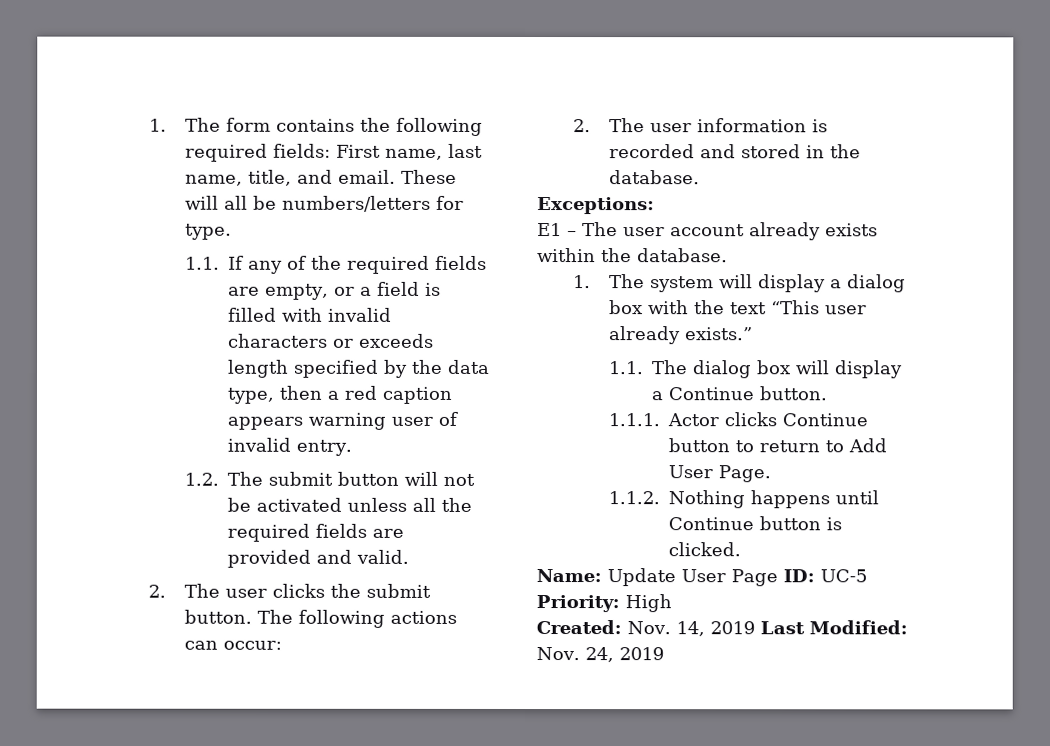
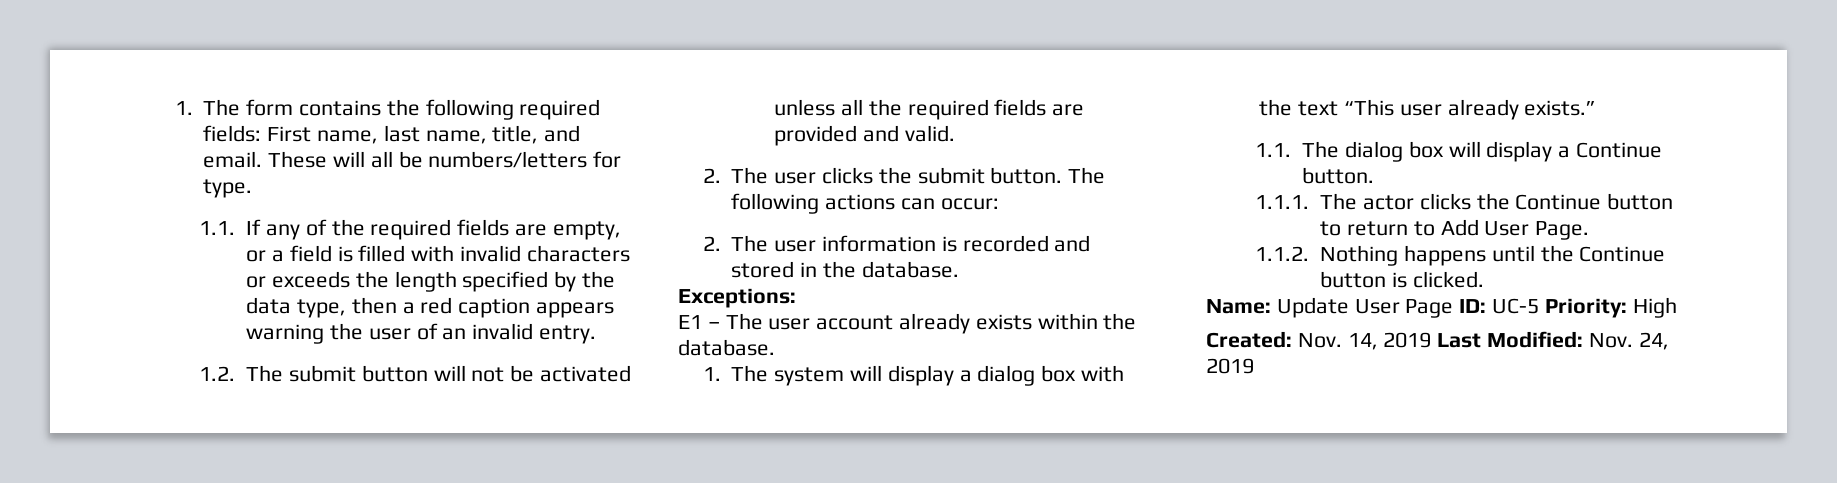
(434, 340) none -> [355,271,389,288] the
(386, 421) none -> [329,323,363,340] the
(458, 418) none -> [442,328,467,340] an
[666,412,777,427] Actor clicks -> [1320,193,1510,210] The actor clicks the
(879, 497) none -> [1540,245,1574,262] the

